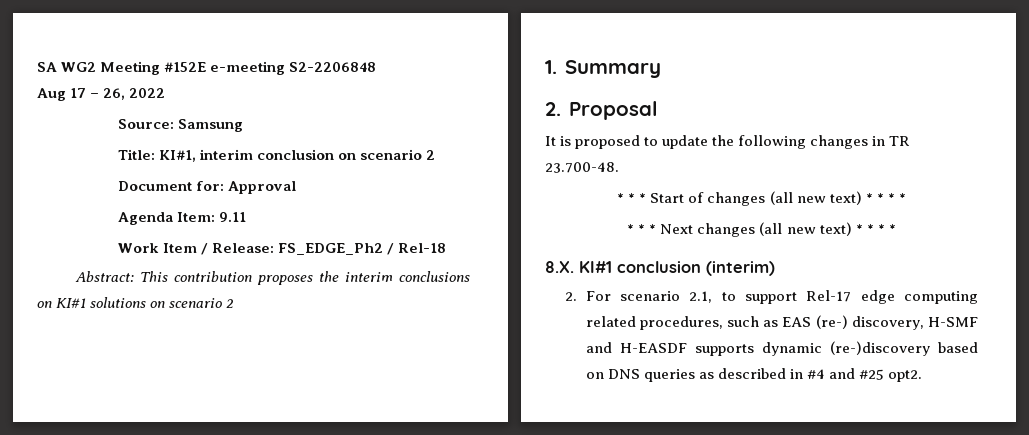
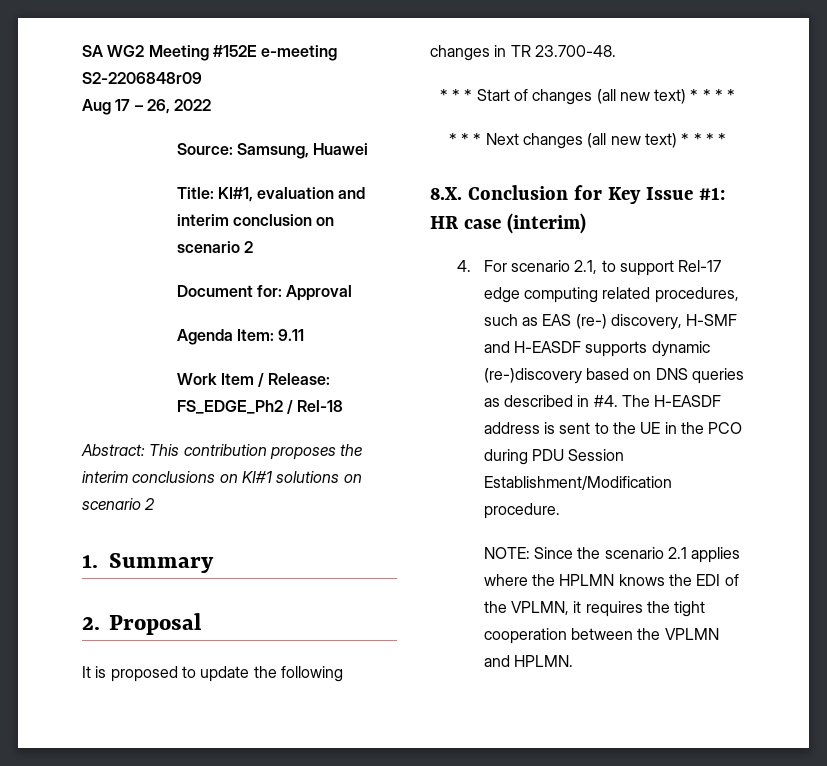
[289,62,377,72] S2-2206848 -> [82,72,202,84] S2-2206848r09
[178,119,244,132] Samsung -> [236,143,369,159] Samsung, Huawei
(197, 156) none -> [257,187,366,199] evaluation and
[579,261,701,273] KI#1 conclusion -> [467,185,725,204] [430,216,501,229] Conclusion for Key Issue #1: HR case
[565,292,578,301] 2. -> [456,260,471,272] 4.
[806,368,923,382] #4 and #25 opt2. -> [593,395,722,407] [483,422,743,434] [483,449,625,465] [483,476,672,490] [483,503,560,519] [483,547,741,563] [483,574,739,586] [483,601,706,617] [483,628,719,644] [483,655,574,667] #4. The H-EASDF address is sent to the UE in the PCO during PDU Session Establishment/Modification procedure. // NOTE: Since the scenario 2.1 applies where the HPLMN knows the EDI of the VPLMN, it requires the tight cooperation between the VPLMN and HPLMN.

